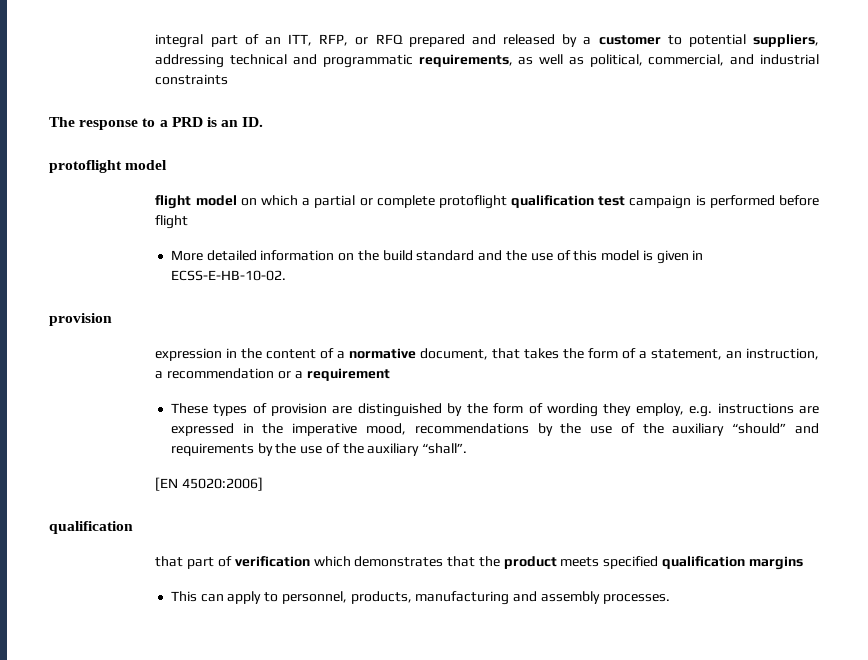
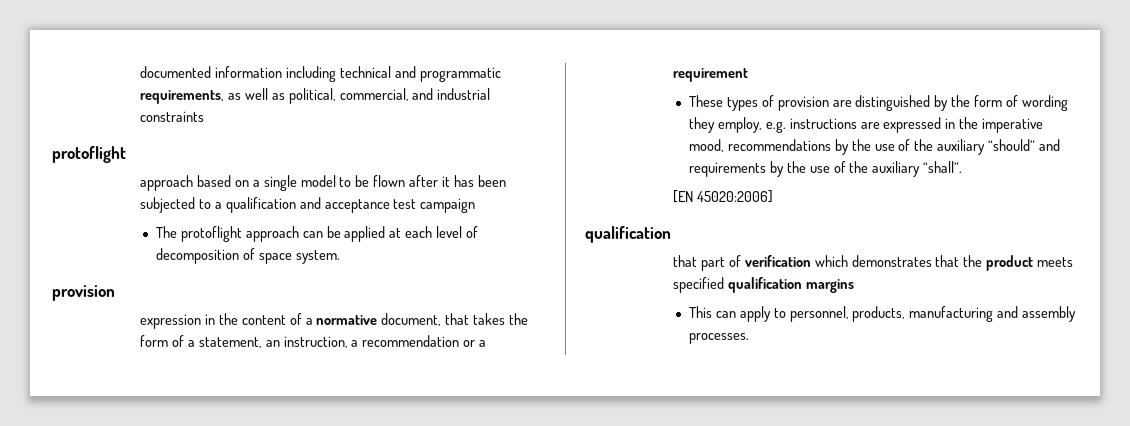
[155,34,819,48] [155,54,225,68] integral part of an ITT, RFP, or RFQ prepared and released by a customer to potential suppliers, addressing -> [139,66,336,82] documented information including
[49,117,264,130] [49,160,168,173] [155,195,819,209] [155,215,189,229] [170,250,704,264] [170,270,286,281] The response to a PRD is an ID. // protoflight model // flight model on which a partial or complete protoflight qualification test campaign is performed before flight // More detailed information on the build standard and the use of this model is given in ECSS-E-HB-10-02. -> [52,146,126,163] [139,175,506,191] [139,197,476,213] [155,226,479,242] [155,248,340,264] protoflight // approach based on a single model to be flown after it has been subjected to a qualification and acceptance test campaign // The protoflight approach can be applied at each level of decomposition of space system.

